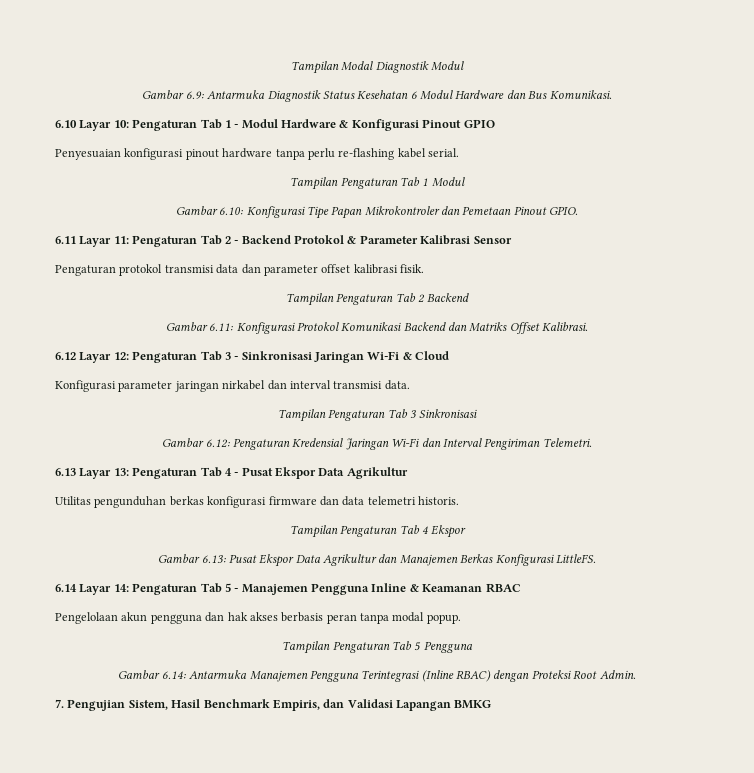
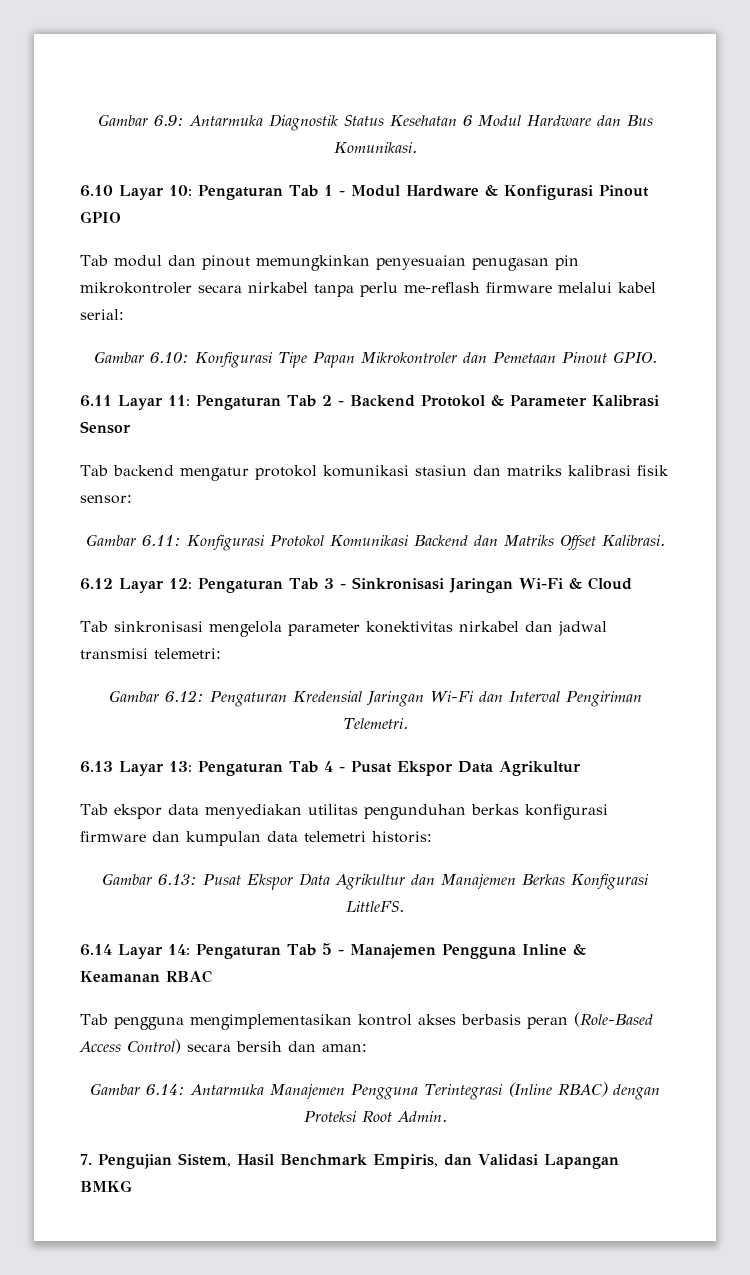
[290,61,465,74] Tampilan Modal Diagnostik Modul // -> (97, 120) none
[55,148,459,160] [290,177,465,190] Penyesuaian konfigurasi pinout hardware tanpa perlu re-flashing kabel serial. // Tampilan Pengaturan Tab 1 Modul -> [80,255,579,271] [80,282,656,297] [80,309,124,320] Tab modul dan pinout memungkinkan penyesuaian penugasan pin mikrokontroler secara nirkabel tanpa perlu me-reflash firmware melalui kabel serial:
[55,264,424,276] [285,293,470,306] Pengaturan protokol transmisi data dan parameter offset kalibrasi fisik. // Tampilan Pengaturan Tab 2 Backend -> [80,465,669,481] [80,495,132,504] Tab backend mengatur protokol komunikasi stasiun dan matriks kalibrasi fisik sensor:
[55,380,410,392] [277,409,478,422] Konfigurasi parameter jaringan nirkabel dan interval transmisi data. // Tampilan Pengaturan Tab 3 Sinkronisasi -> [80,621,607,637] [80,648,221,659] Tab sinkronisasi mengelola parameter konektivitas nirkabel dan jadwal transmisi telemetri:
[55,496,91,505] Utilitas -> [80,804,358,819] Tab ekspor data menyediakan utilitas
(339, 501) none -> [186,831,261,846] kumpulan
[418,496,459,505] [289,525,467,538] historis. // Tampilan Pengaturan Tab 4 Ekspor -> [372,831,432,843] historis:
[55,612,461,624] [282,641,473,654] Pengelolaan akun pengguna dan hak akses berbasis peran tanpa modal popup. // Tampilan Pengaturan Tab 5 Pengguna -> [80,1012,653,1030] [79,1039,367,1054] Tab pengguna mengimplementasikan kontrol akses berbasis peran (Role-Based Access Control) secara bersih dan aman:

